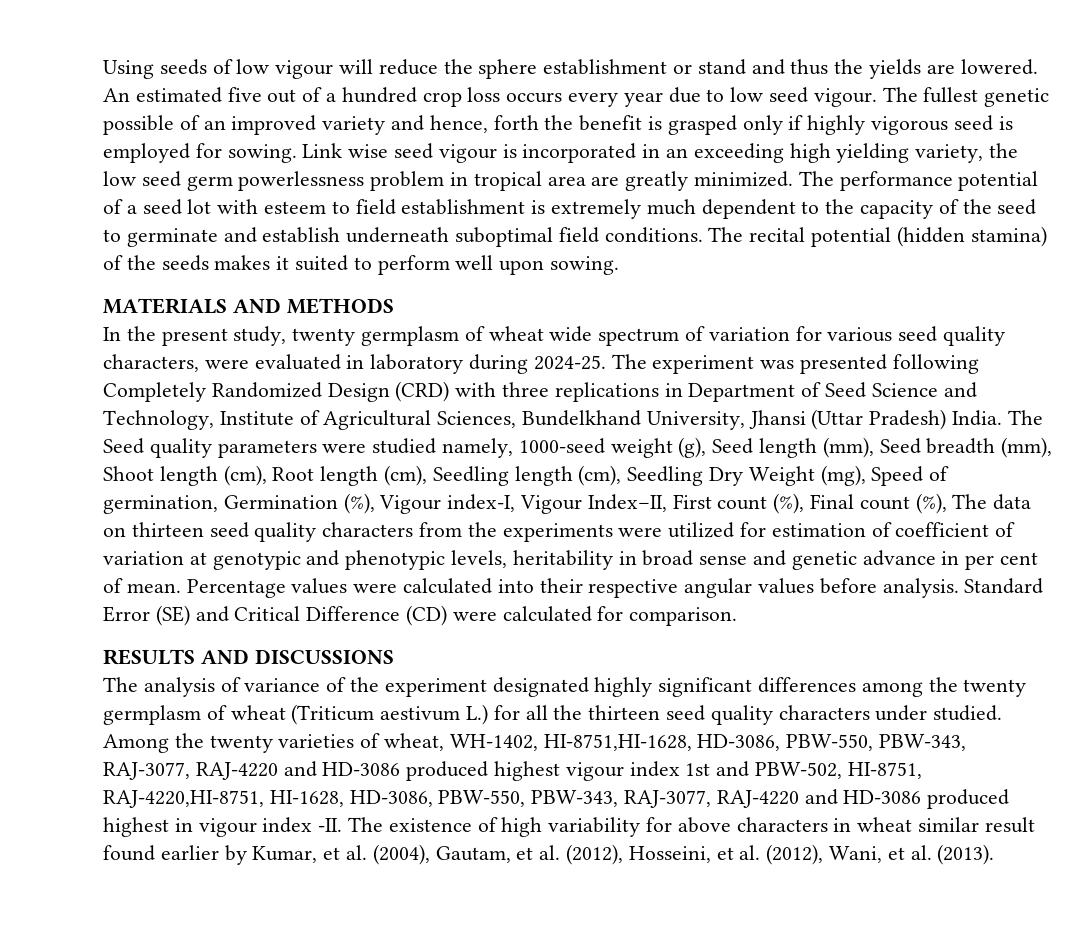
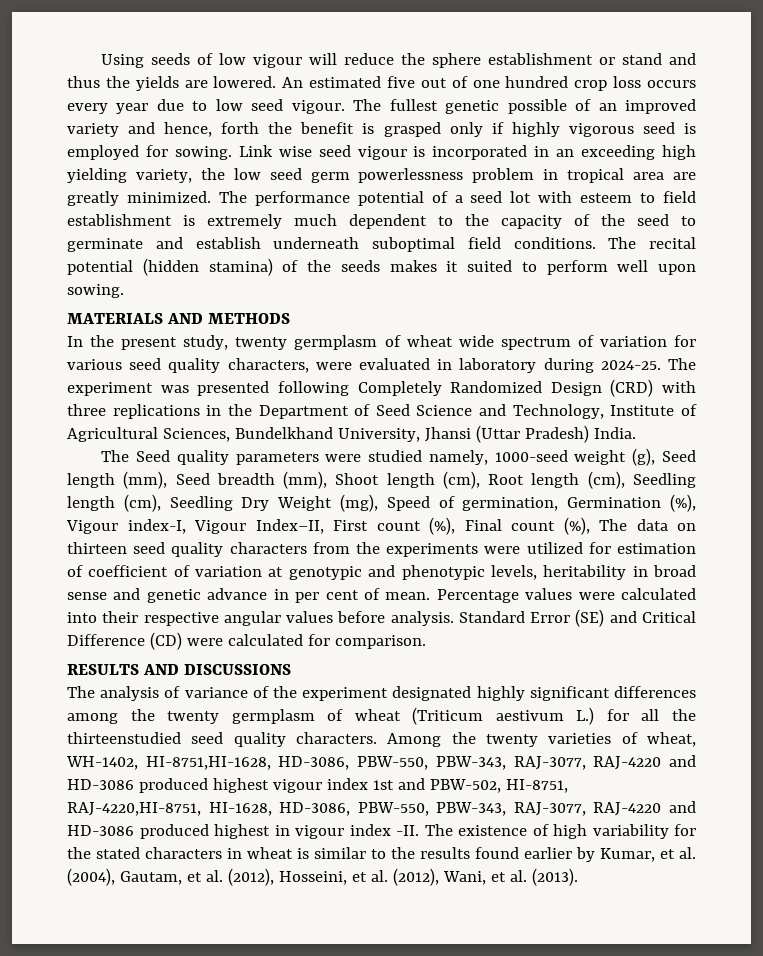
[326,93,337,102] a -> [472,80,500,88] one
(683, 390) none -> [227,404,252,416] the
(1003, 418) none -> (636, 433) //
[588,705,1003,725] thirteen seed quality characters under studied. -> [67,732,377,747] thirteenstudied seed quality characters.
[677,817,731,833] above -> [67,847,140,859] the stated
[918,817,1035,833] similar result -> [297,847,470,859] is similar to the results

